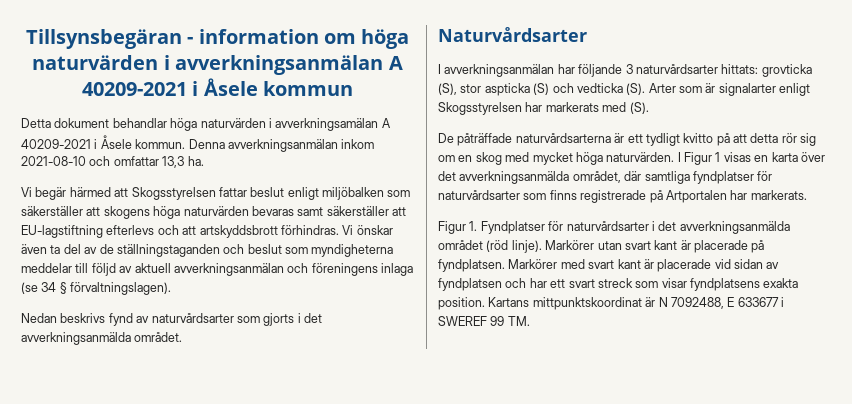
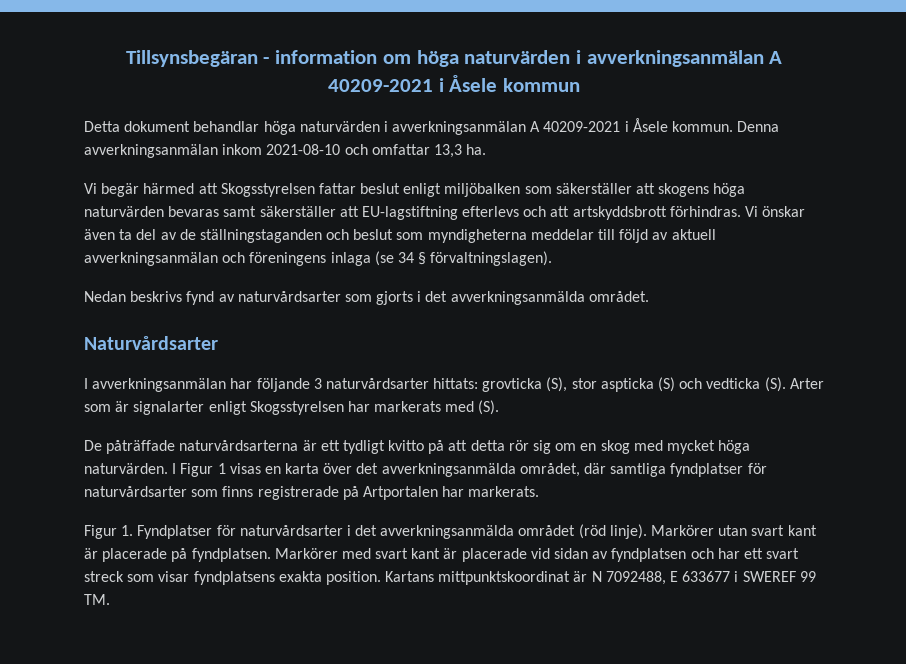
[275,118,379,131] avverkningsamälan -> [392,121,527,135] avverkningsanmälan

